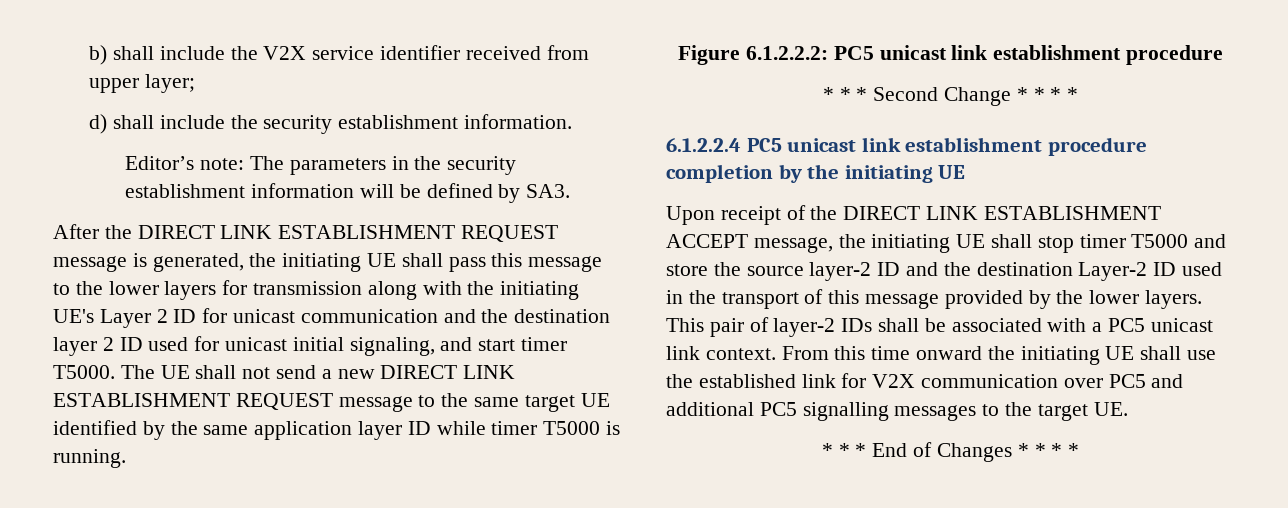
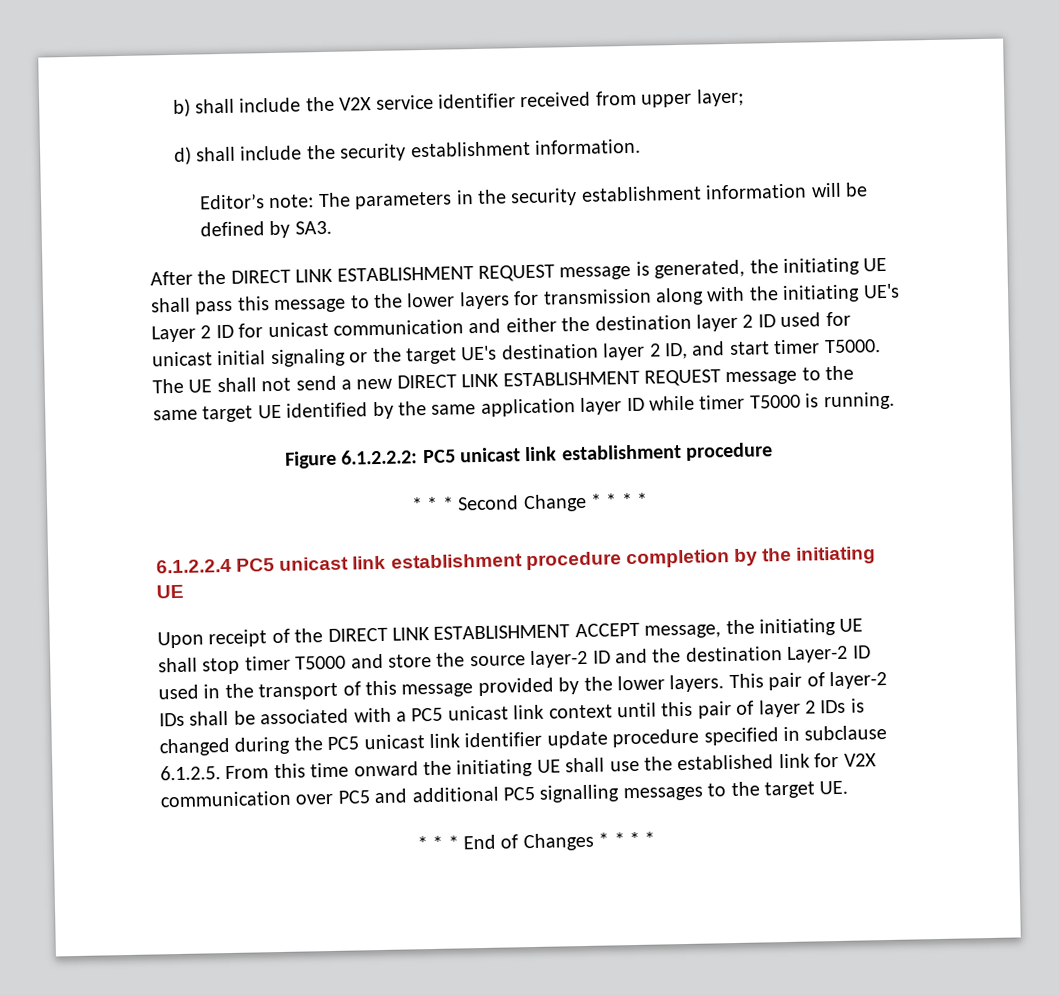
(476, 316) none -> [505,317,557,333] either
[349,337,435,356] signaling, -> [270,342,688,368] signaling or the target UE's destination layer 2 ID,
[705,348,776,360] context. -> [548,698,865,719] [159,724,888,757] [160,765,221,781] context until this pair of layer 2 IDs is changed during the PC5 unicast link identifier update procedure specified in subclause 6.1.2.5.

